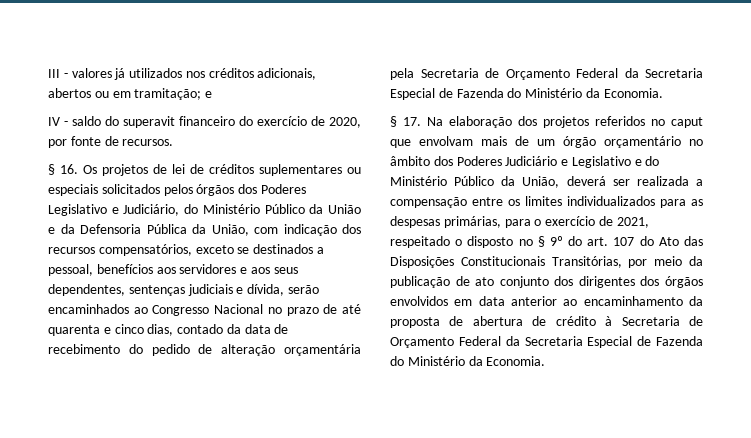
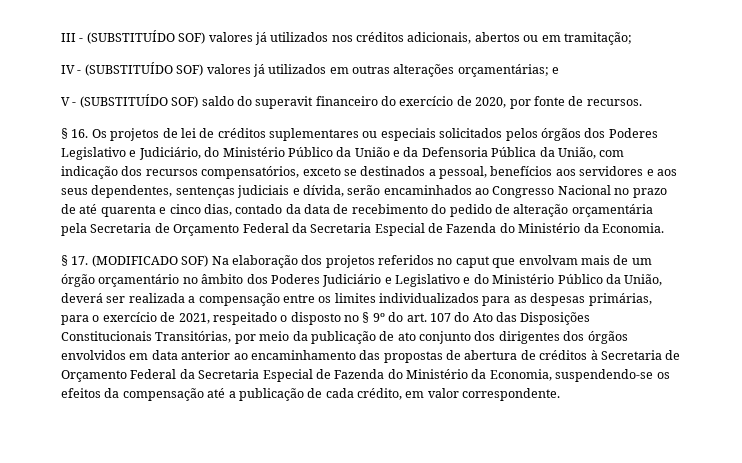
(68, 75) none -> [86,30,206,44] (SUBSTITUÍDO SOF)
[205,91,213,98] e -> (632, 38) none
(68, 123) none -> [84,62,560,77] [61,94,199,108] (SUBSTITUÍDO SOF) valores já utilizados em outras alterações orçamentárias; e // V - (SUBSTITUÍDO SOF)
(421, 121) none -> [91,255,209,267] (MODIFICADO SOF)
[689,296,703,306] [390,317,440,328] da proposta -> [359,350,443,363] das propostas
[555,316,596,326] crédito -> [539,350,588,360] créditos
[486,356,546,366] Economia. -> [489,369,670,382] [61,388,561,401] Economia, suspendendo-se os efeitos da compensação até a publicação de cada crédito, em valor correspondente.

